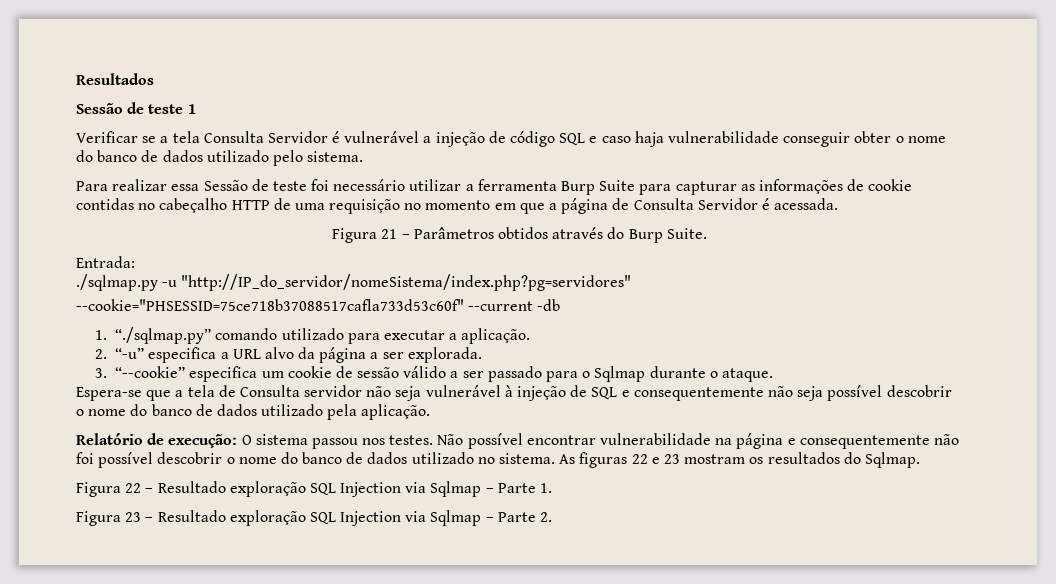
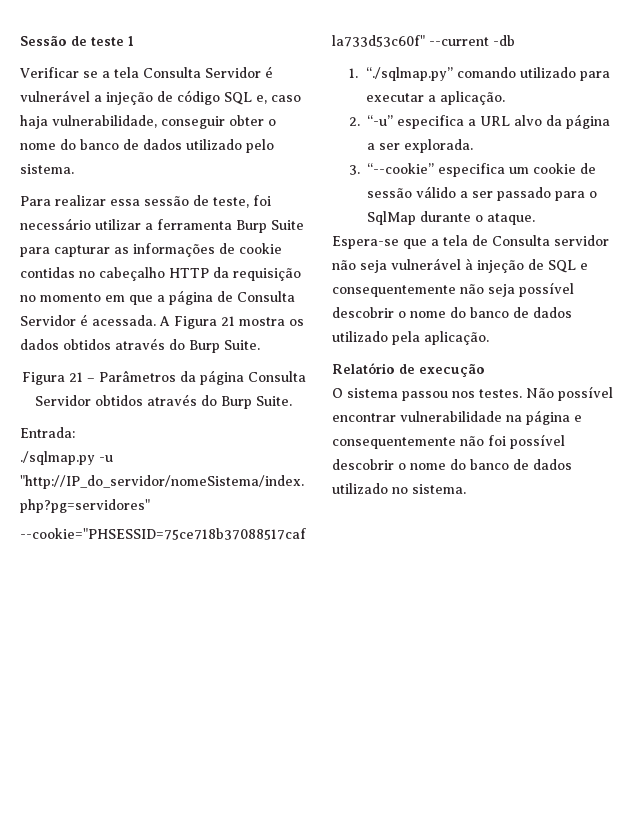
[76,73,154,85] Resultados // -> (20, 41) none
[589,136,598,143] e -> [256,95,267,104] e,
[667,131,779,143] vulnerabilidade -> [52,115,157,128] vulnerabilidade,
[203,179,307,191] Sessão de teste -> [144,195,249,208] sessão de teste,
[273,198,325,210] de uma -> [213,267,229,278] da
(839, 204) none -> [159,316,304,329] [20,338,260,353] A Figura 21 mostra os dados obtidos através do Burp Suite.
(494, 233) none -> [179,370,306,385] [35,395,91,406] da página Consulta Servidor
[594,366,646,382] Sqlmap -> [366,211,416,225] SqlMap
[168,434,238,448] execução: -> [419,364,485,377] execução //
[559,452,920,468] [76,481,553,497] [76,510,553,526] As figuras 22 e 23 mostram os resultados do Sqlmap. // Figura 22 – Resultado exploração SQL Injection via Sqlmap – Parte 1. // Figura 23 – Resultado exploração SQL Injection via Sqlmap – Parte 2. -> (466, 489) none

